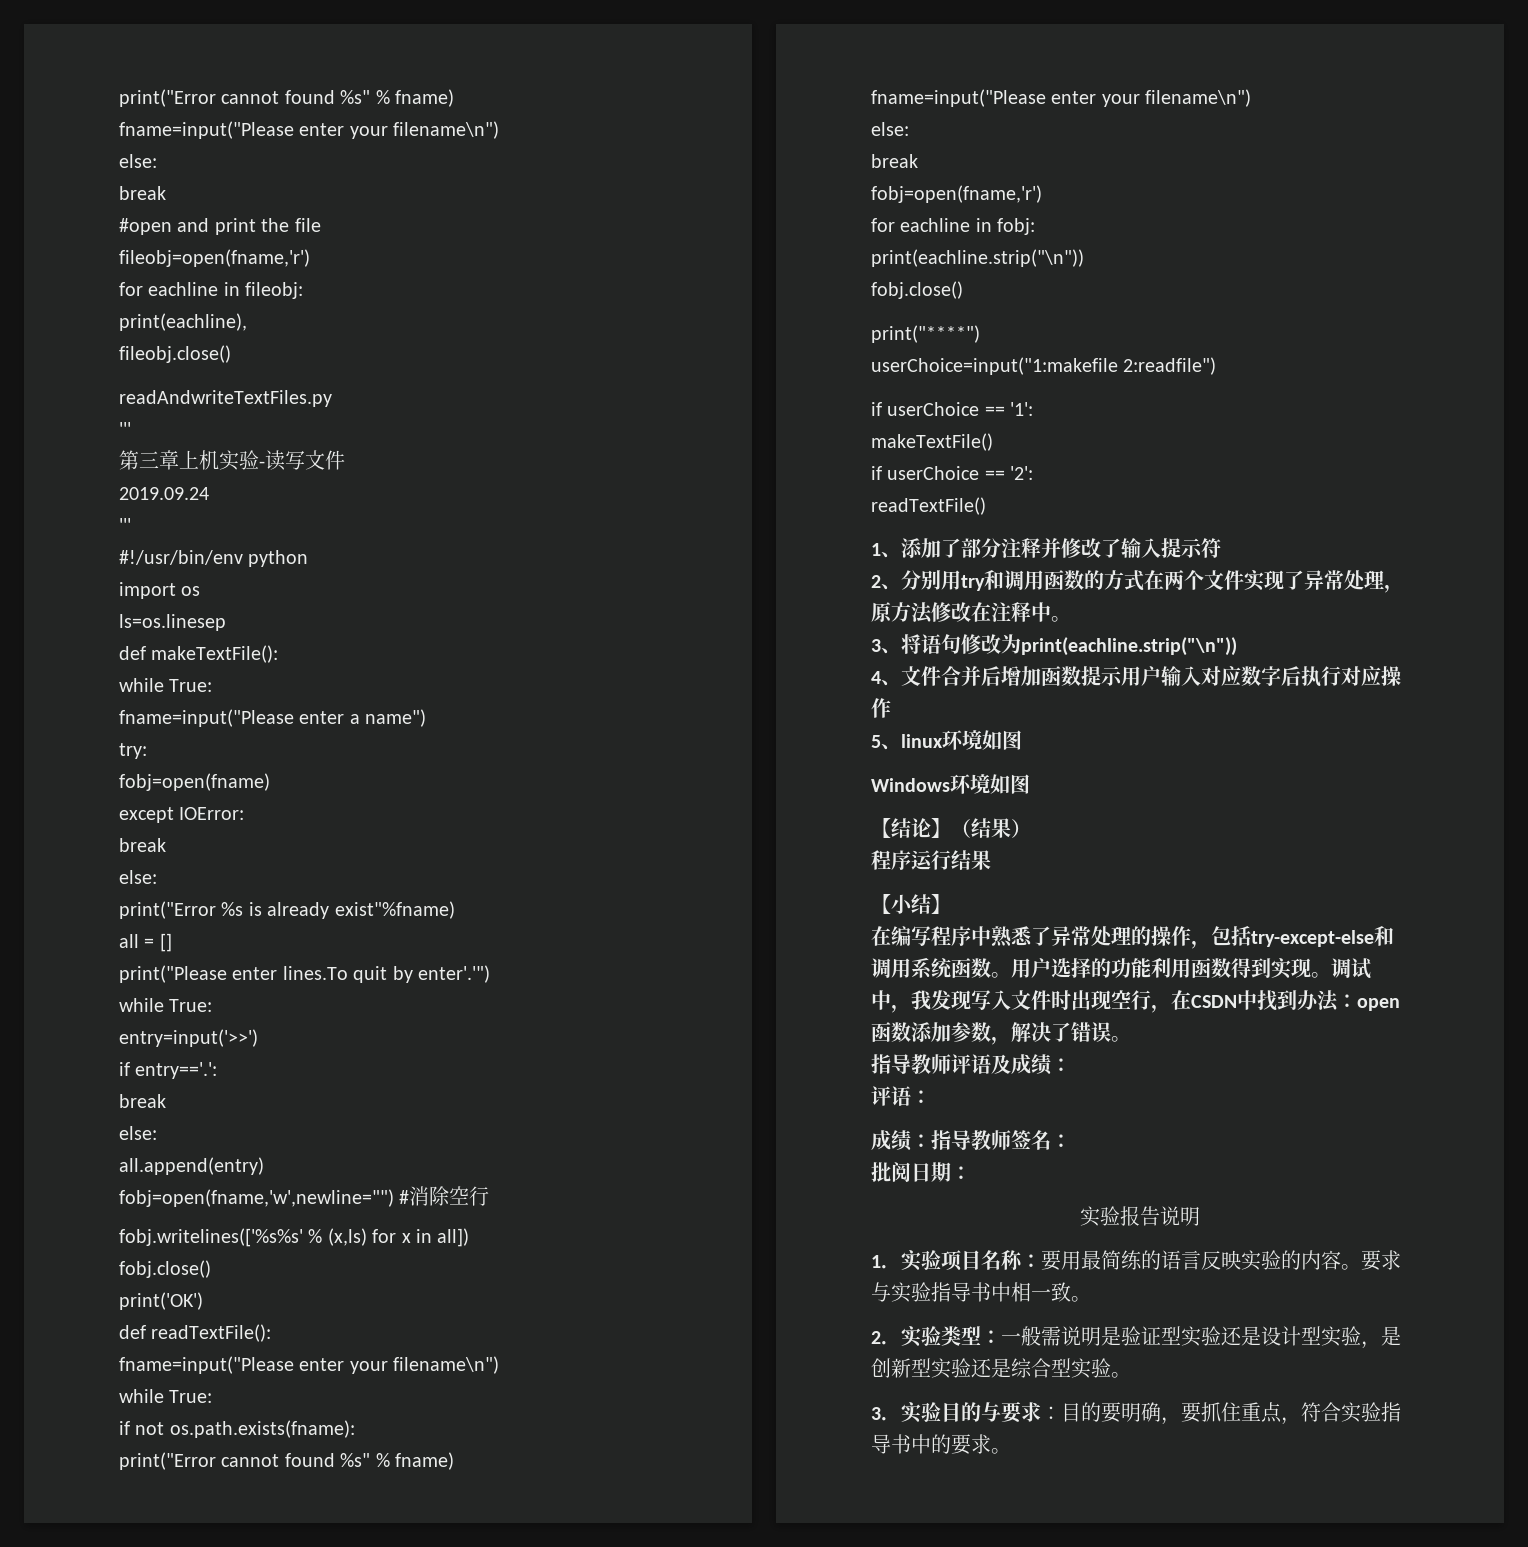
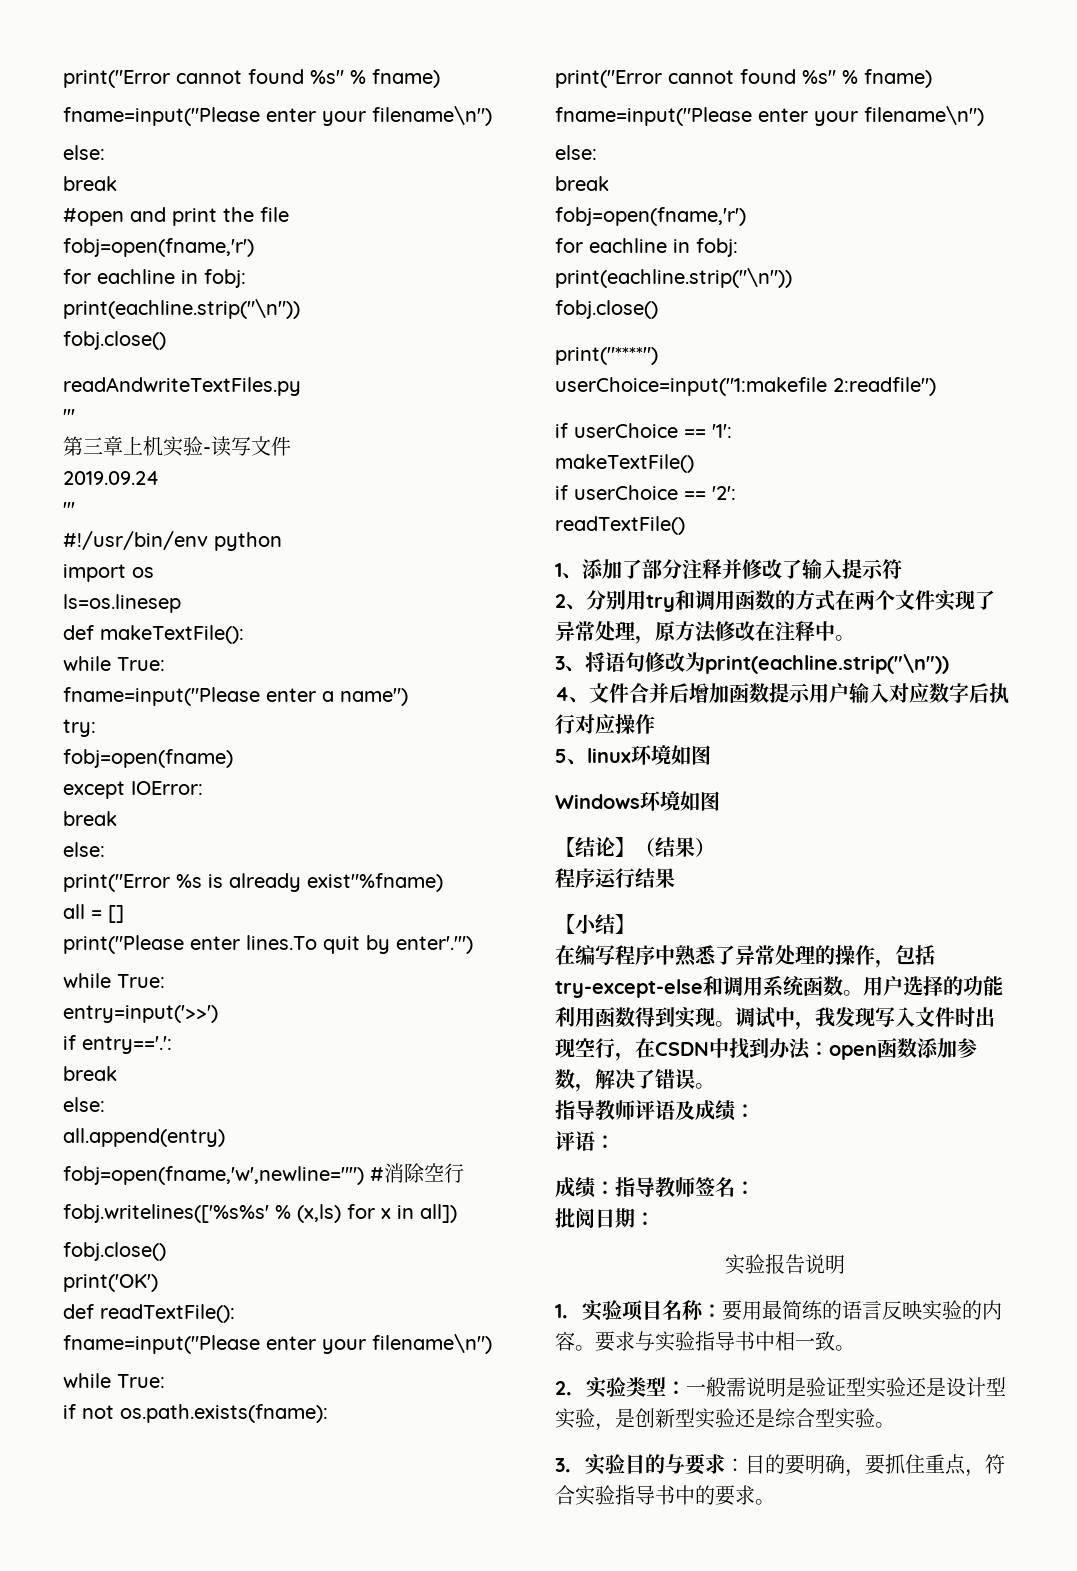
[119,249,310,267] [119,282,304,299] [119,313,247,331] [119,345,231,363] fileobj=open(fname,'r') // for eachline in fileobj: // print(eachline), // fileobj.close() -> [63,238,254,257] [63,269,246,288] [63,299,300,319] [63,331,166,350] fobj=open(fname,'r') // for eachline in fobj: // print(eachline.strip("\n")) // fobj.close()

